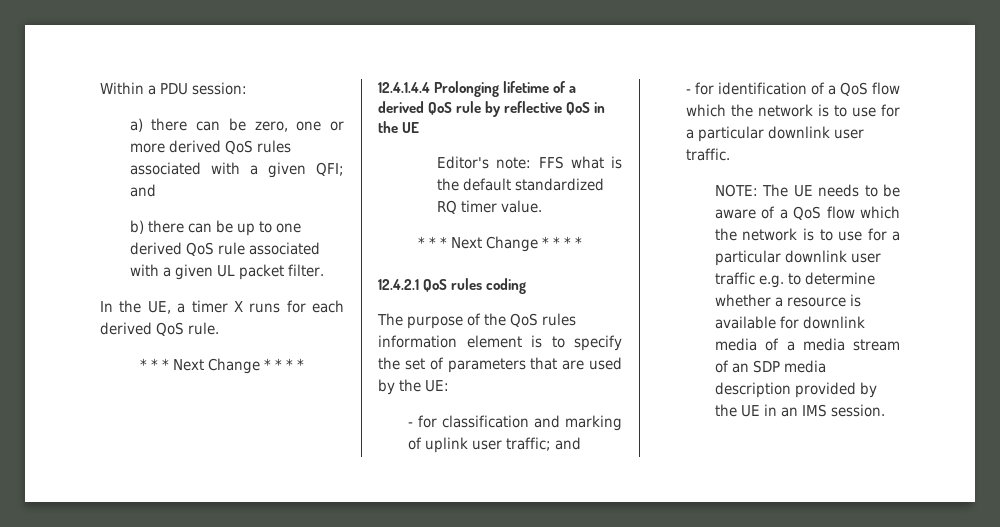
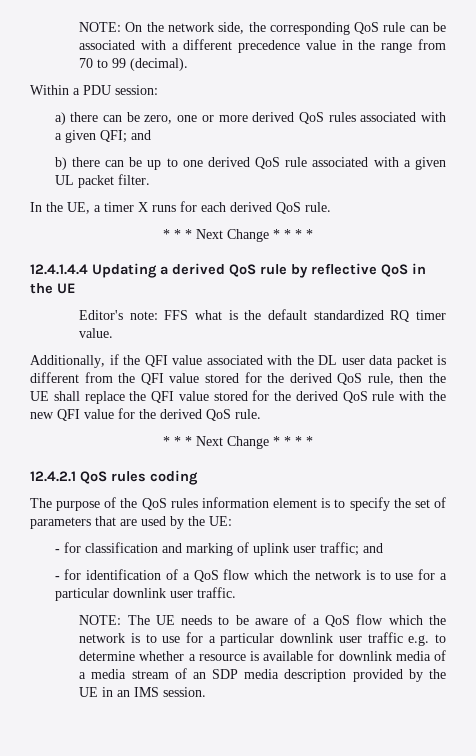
(100, 88) none -> [79,22,446,35] [79,39,446,53] [79,58,189,71] NOTE: On the network side, the corresponding QoS rule can be associated with a different precedence value in the range from 70 to 99 (decimal). //
[434,81,567,97] Prolonging lifetime of -> [92,263,157,278] Updating
(543, 206) none -> [30,354,446,368] [30,372,446,385] [30,390,447,404] [30,408,261,421] // Additionally, if the QFI value associated with the DL user data packet is different from the QFI value stored for the derived QoS rule, then the UE shall replace the QFI value stored for the derived QoS rule with the new QFI value for the derived QoS rule.

